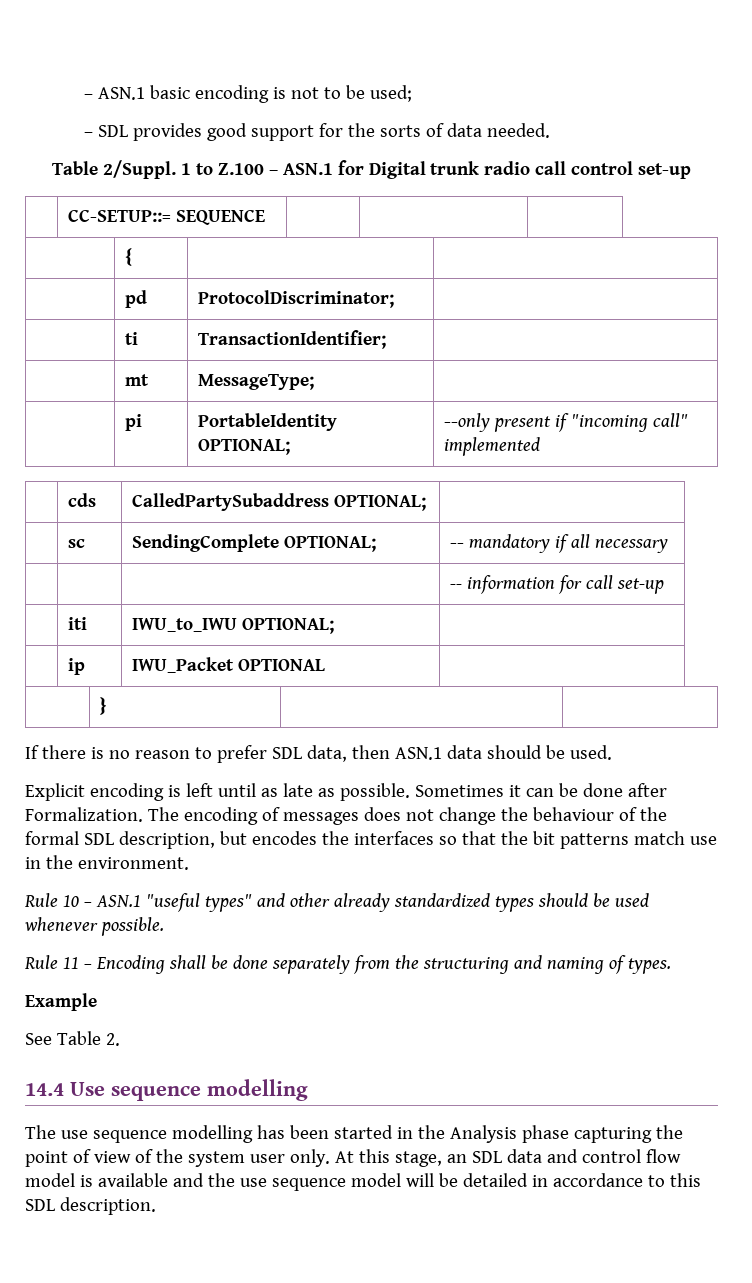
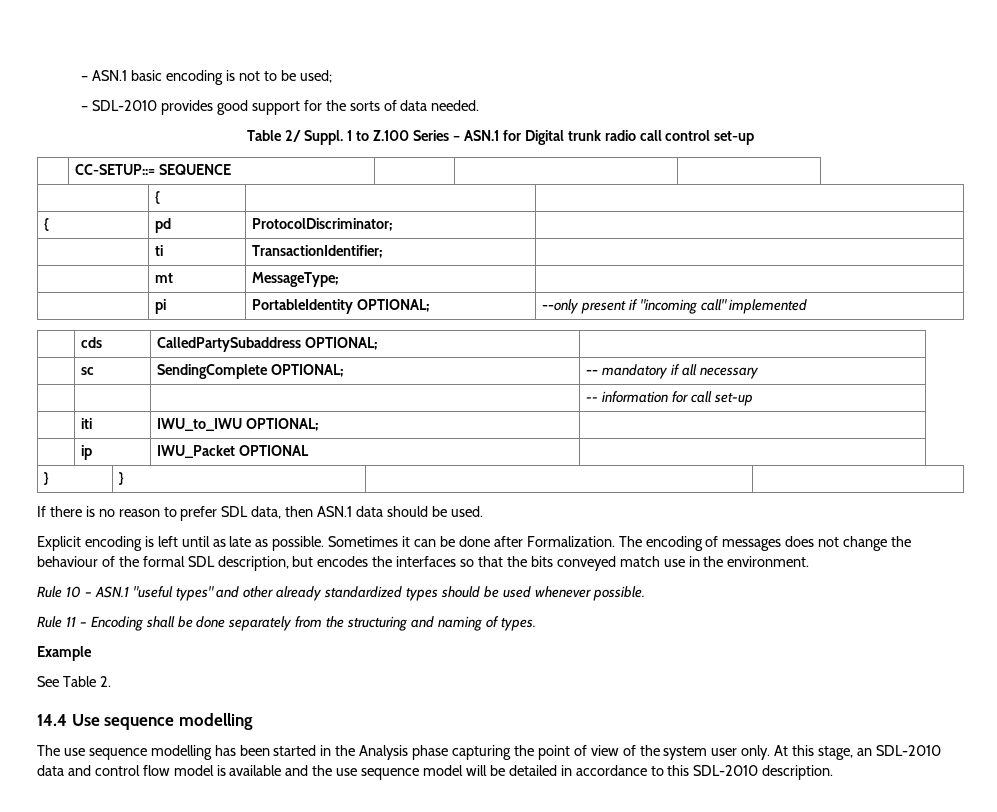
[97,125,128,137] SDL -> [92,100,158,111] SDL-2010
[102,160,176,179] 2/Suppl. -> [284,130,344,145] 2/ Suppl.
(264, 169) none -> [413,130,450,141] Series
(133, 257) none -> [43,218,49,231] {
(326, 665) none -> [43,472,49,485] }
[532,831,629,849] bit patterns -> [530,556,616,571] bits conveyed
[471,1151,502,1163] SDL -> [875,745,941,756] SDL-2010
[25,1199,55,1211] SDL -> [693,765,759,776] SDL-2010

